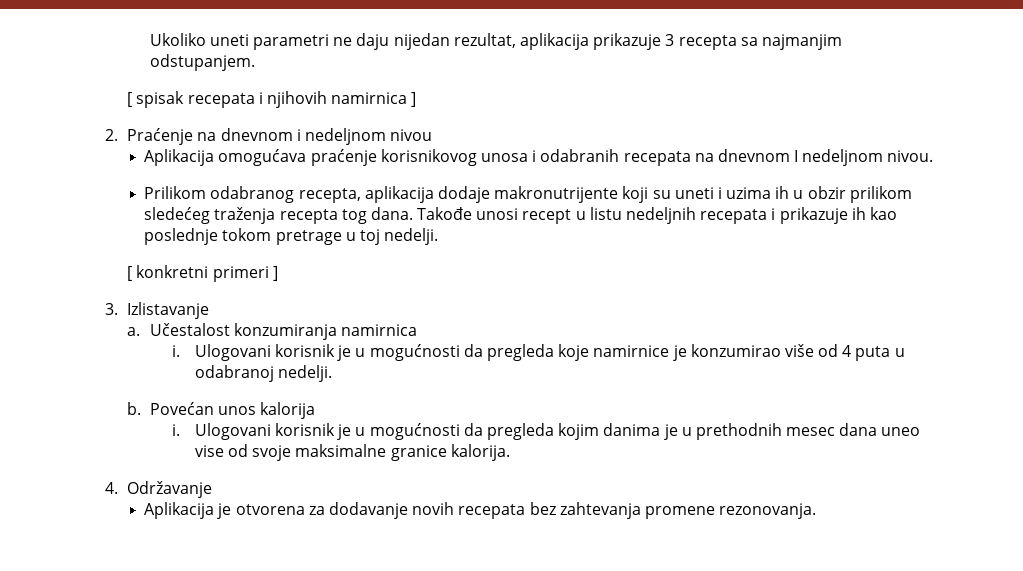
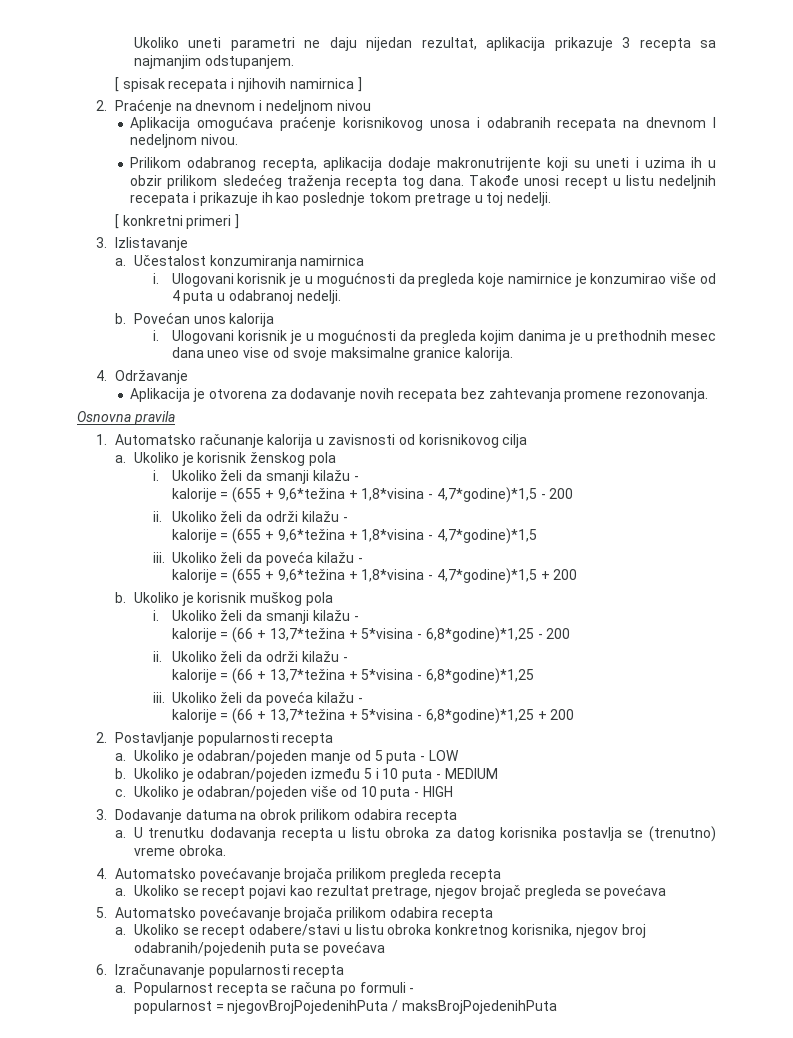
(817, 511) none -> [77,411,175,425] [95,434,528,448] [114,452,336,466] [152,470,359,484] [171,487,574,503] [152,511,348,522] [171,528,537,544] [152,551,363,566] [171,568,578,584] [114,592,333,606] [152,610,359,624] [171,627,571,643] [152,651,348,662] [171,668,534,684] [152,691,363,706] [171,708,575,724] [95,732,334,746] [114,750,460,764] [114,768,498,782] [114,786,454,800] [95,809,457,823] [114,826,716,842] [133,845,226,856] [95,867,501,882] [114,884,667,899] [95,906,493,921] [114,924,646,938] [133,941,386,956] [95,964,345,978] [114,982,415,996] [133,1000,557,1014] // Osnovna pravila // 1. Automatsko računanje kalorija u zavisnosti od korisnikovog cilja // a. Ukoliko je korisnik ženskog pola // i. Ukoliko želi da smanji kilažu - // kalorije = (655 + 9,6*težina + 1,8*visina - 4,7*godine)*1,5 - 200 // ii. Ukoliko želi da održi kilažu - // kalorije = (655 + 9,6*težina + 1,8*visina - 4,7*godine)*1,5 // iii. Ukoliko želi da poveća kilažu - // kalorije = (655 + 9,6*težina + 1,8*visina - 4,7*godine)*1,5 + 200 // b. Ukoliko je korisnik muškog pola // i. Ukoliko želi da smanji kilažu - // kalorije = (66 + 13,7*težina + 5*visina - 6,8*godine)*1,25 - 200 // ii. Ukoliko želi da održi kilažu - // kalorije = (66 + 13,7*težina + 5*visina - 6,8*godine)*1,25 // iii. Ukoliko želi da poveća kilažu - // kalorije = (66 + 13,7*težina + 5*visina - 6,8*godine)*1,25 + 200 // 2. Postavljanje popularnosti recepta // a. Ukoliko je odabran/pojeden manje od 5 puta - LOW // b. Ukoliko je odabran/pojeden između 5 i 10 puta - MEDIUM // c. Ukoliko je odabran/pojeden više od 10 puta - HIGH // 3. Dodavanje datuma na obrok prilikom odabira recepta // a. U trenutku dodavanja recepta u listu obroka za datog korisnika postavlja se (trenutno) vreme obroka. // 4. Automatsko povećavanje brojača prilikom pregleda recepta // a. Ukoliko se recept pojavi kao rezultat pretrage, njegov brojač pregleda se povećava // 5. Automatsko povećavanje brojača prilikom odabira recepta // a. Ukoliko se recept odabere/stavi u listu obroka konkretnog korisnika, njegov broj odabranih/pojedenih puta se povećava // 6. Izračunavanje popularnosti recepta // a. Popularnost recepta se računa po formuli - // popularnost = njegovBrojPojedenihPuta / maksBrojPojedenihPuta

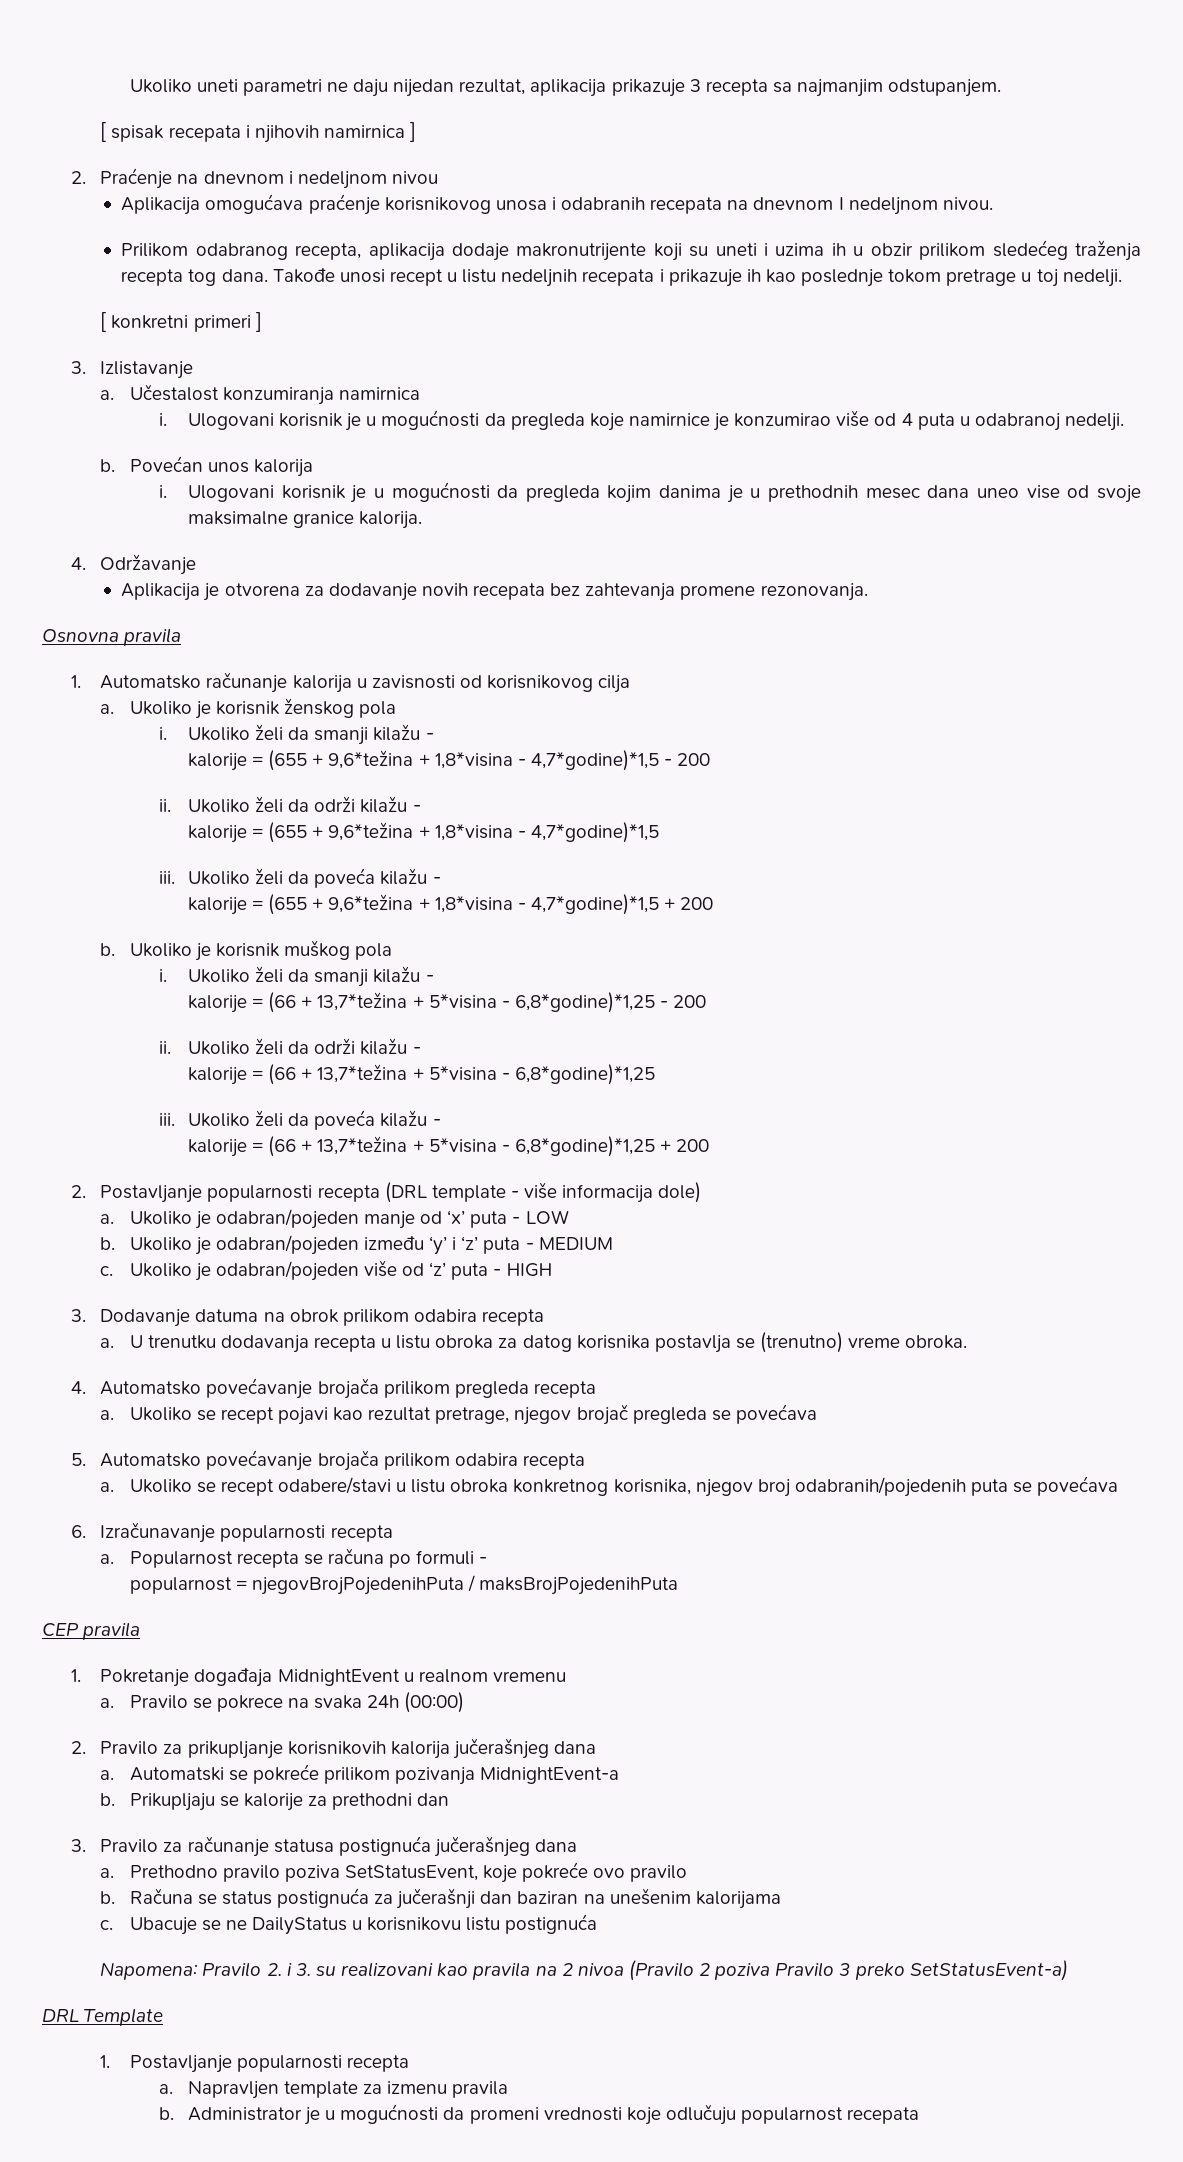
(334, 739) none -> [384,1182,702,1203] (DRL template - više informacija dole)
[374,750,383,761] 5 -> [447,1210,466,1224] ‘x’
[363,768,399,779] 5 i 10 -> [429,1236,479,1255] ‘y’ i ‘z’
[360,786,377,797] 10 -> [429,1262,447,1276] ‘z’
(557, 1007) none -> [42,1622,141,1640] [71,1667,567,1687] [100,1692,465,1713] [71,1738,597,1759] [100,1764,620,1785] [100,1793,450,1811] [71,1836,578,1857] [100,1862,688,1883] [100,1888,781,1909] [100,1914,598,1935] [100,1960,1068,1981] [42,2008,164,2026] [100,2055,409,2073] [158,2081,509,2099] [158,2104,920,2125] // CEP pravila // 1. Pokretanje događaja MidnightEvent u realnom vremenu // a. Pravilo se pokrece na svaka 24h (00:00) // 2. Pravilo za prikupljanje korisnikovih kalorija jučerašnjeg dana // a. Automatski se pokreće prilikom pozivanja MidnightEvent-a // b. Prikupljaju se kalorije za prethodni dan // 3. Pravilo za računanje statusa postignuća jučerašnjeg dana // a. Prethodno pravilo poziva SetStatusEvent, koje pokreće ovo pravilo // b. Računa se status postignuća za jučerašnji dan baziran na unešenim kalorijama // c. Ubacuje se ne DailyStatus u korisnikovu listu postignuća // Napomena: Pravilo 2. i 3. su realizovani kao pravila na 2 nivoa (Pravilo 2 poziva Pravilo 3 preko SetStatusEvent-a) // DRL Template // 1. Postavljanje popularnosti recepta // a. Napravljen template za izmenu pravila // b. Administrator je u mogućnosti da promeni vrednosti koje odlučuju popularnost recepata

